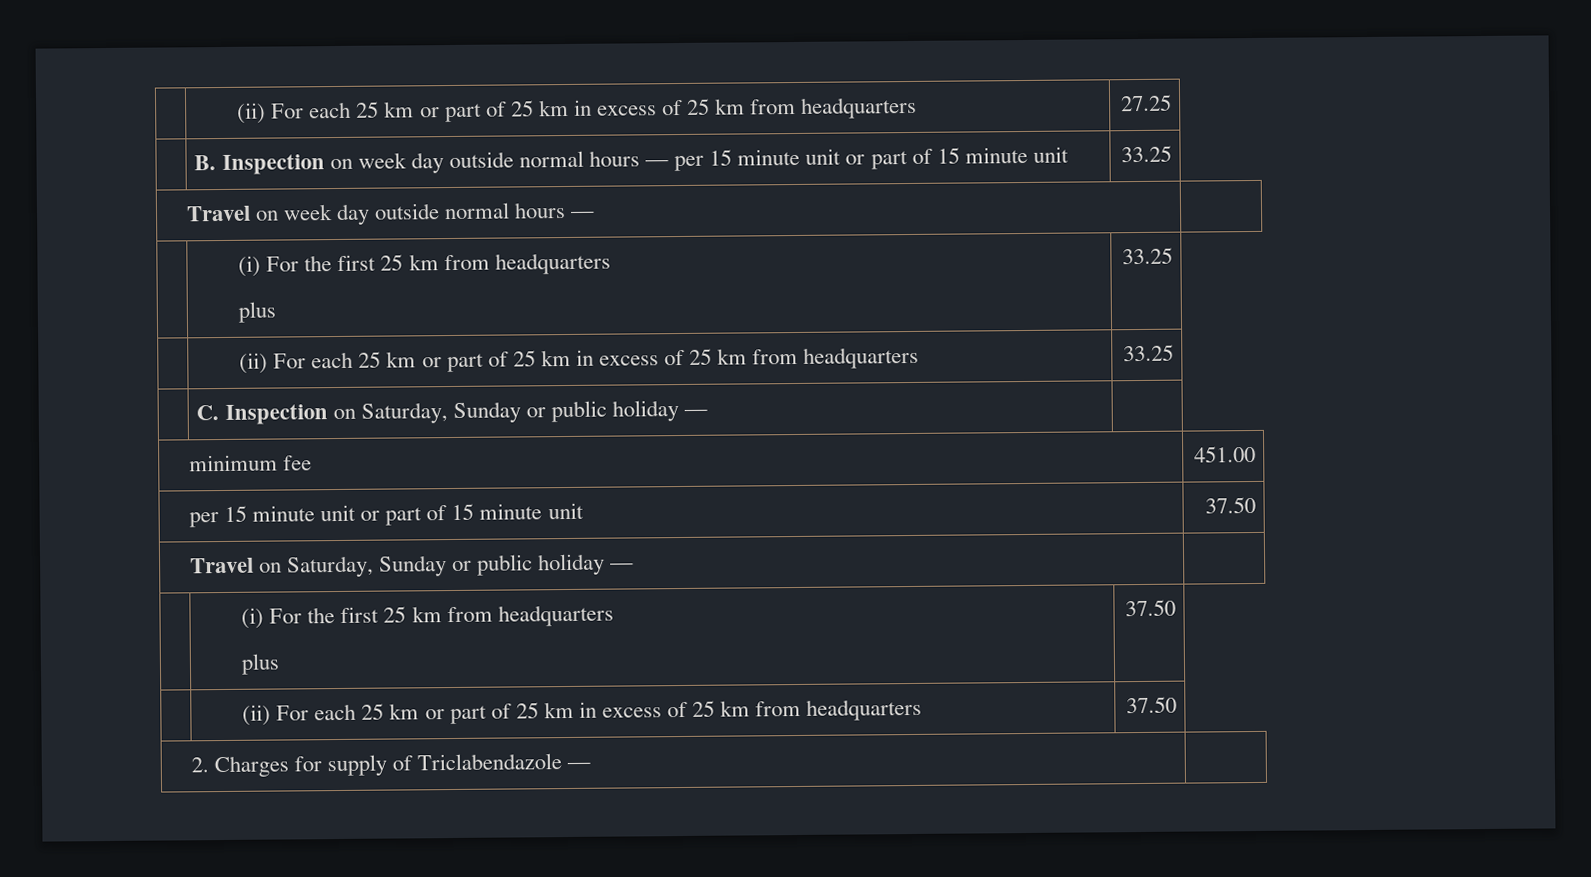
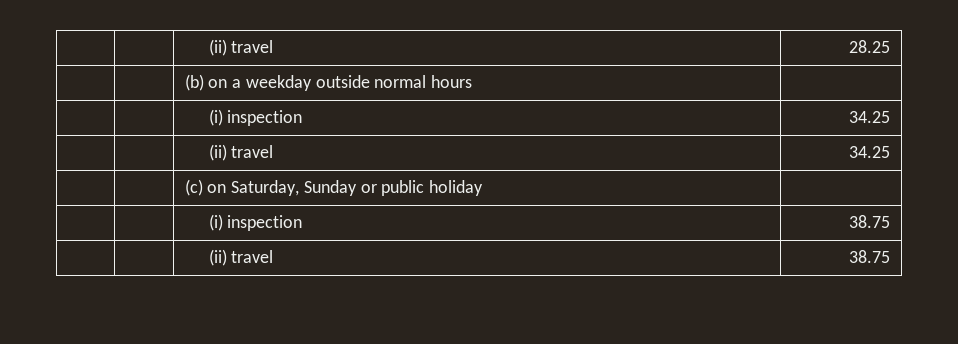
[237,96,918,124] [1120,94,1172,112] [194,146,1069,175] [1120,145,1172,163] [185,201,596,225] [238,252,611,277] [238,301,277,323] [1121,247,1173,265] [239,346,920,374] [1122,344,1174,362] [196,400,709,425] [188,454,312,472] [1193,445,1256,463] [188,502,584,528] [1204,496,1256,514] [189,553,635,578] [241,604,614,629] [241,653,281,675] [1124,599,1176,617] [242,698,923,726] [1125,696,1177,714] [190,753,592,778] | (ii) For each 25 km or part of 25 km in excess of 25 km from headquarters | 27.25 // | B. Inspection on week day outside normal hours — per 15 minute unit or part of 15 minute unit | 33.25 // Travel on week day outside normal hours — | // | (i) For the first 25 km from headquarters // plus | 33.25 // | (ii) For each 25 km or part of 25 km in excess of 25 km from headquarters | 33.25 // | C. Inspection on Saturday, Sunday or public holiday — | // minimum fee | 451.00 // per 15 minute unit or part of 15 minute unit | 37.50 // Travel on Saturday, Sunday or public holiday — | // | (i) For the first 25 km from headquarters // plus | 37.50 // | (ii) For each 25 km or part of 25 km in excess of 25 km from headquarters | 37.50 // 2. Charges for supply of Triclabendazole — | -> [208,39,274,56] [849,40,891,53] [184,74,472,91] [208,109,303,126] [849,111,891,123] [208,144,274,161] [849,146,891,158] [184,179,483,196] [208,214,303,231] [849,215,891,228] [208,249,274,266] [849,250,891,263] | | (ii) travel | 28.25 // | | (b) on a weekday outside normal hours | // | | (i) inspection | 34.25 // | | (ii) travel | 34.25 // | | (c) on Saturday, Sunday or public holiday | // | | (i) inspection | 38.75 // | | (ii) travel | 38.75

